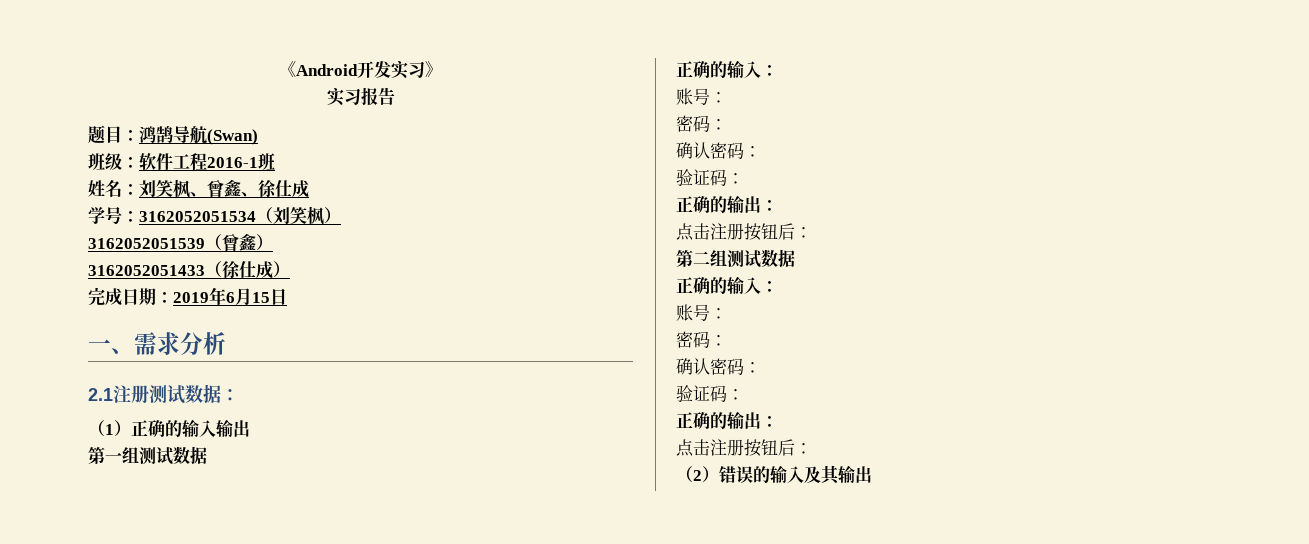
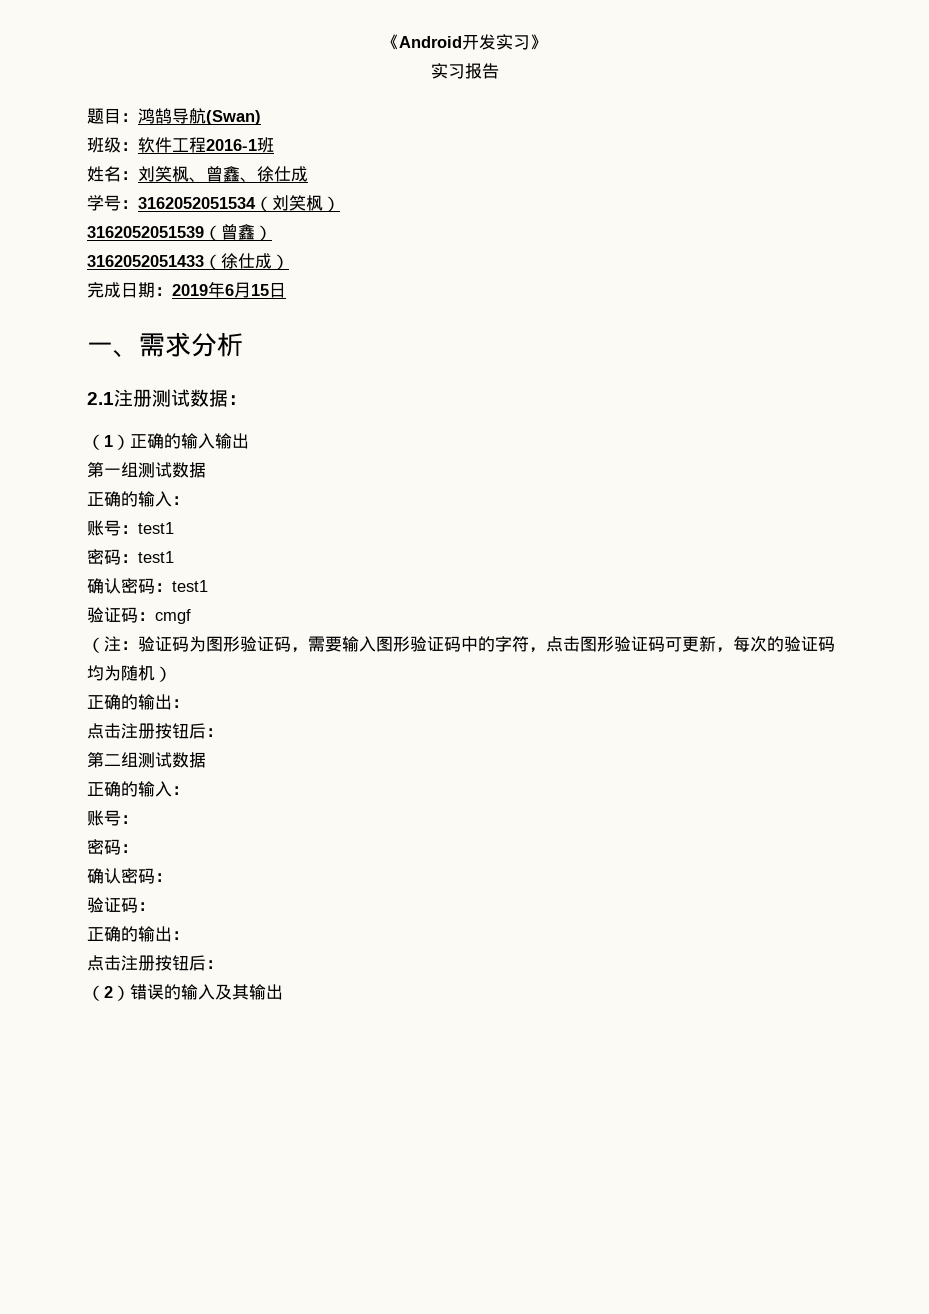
[676,115,727,132] [676,142,761,159] [676,169,744,186] // 密码： // 确认密码： // 验证码： -> [138,522,174,534] [87,549,174,565] [87,578,208,594] [87,607,191,624] [87,636,835,653] [87,665,172,682] test1 // 密码：test1 // 确认密码：test1 // 验证码：cmgf // （注：验证码为图形验证码，需要输入图形验证码中的字符，点击图形验证码可更新，每次的验证码均为随机）

